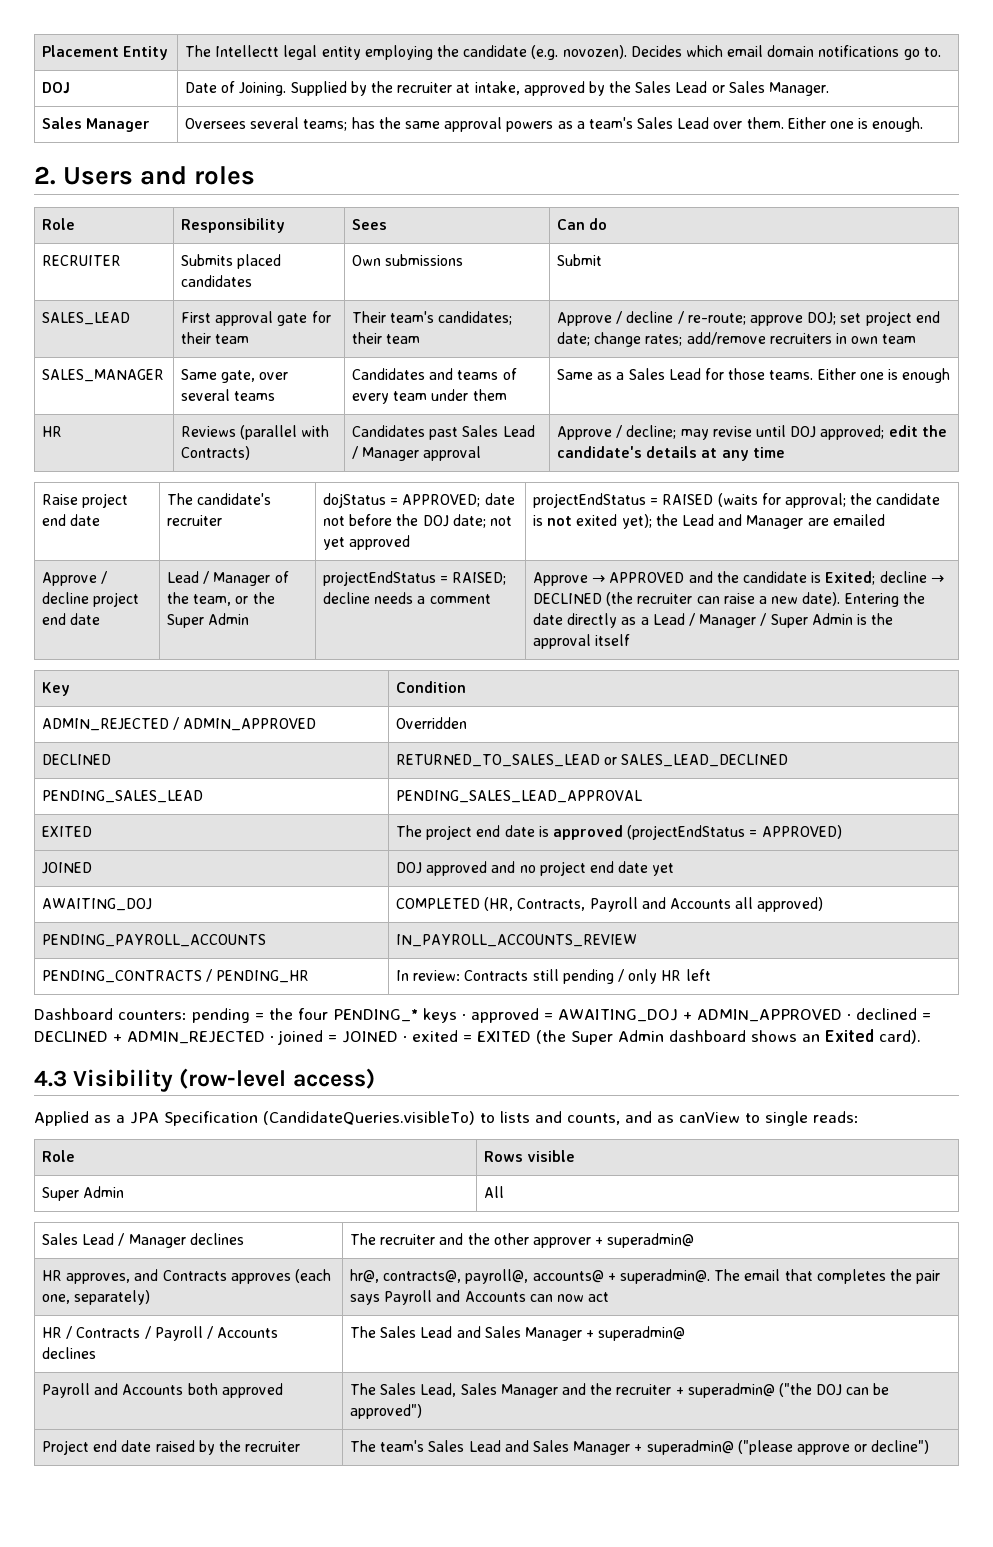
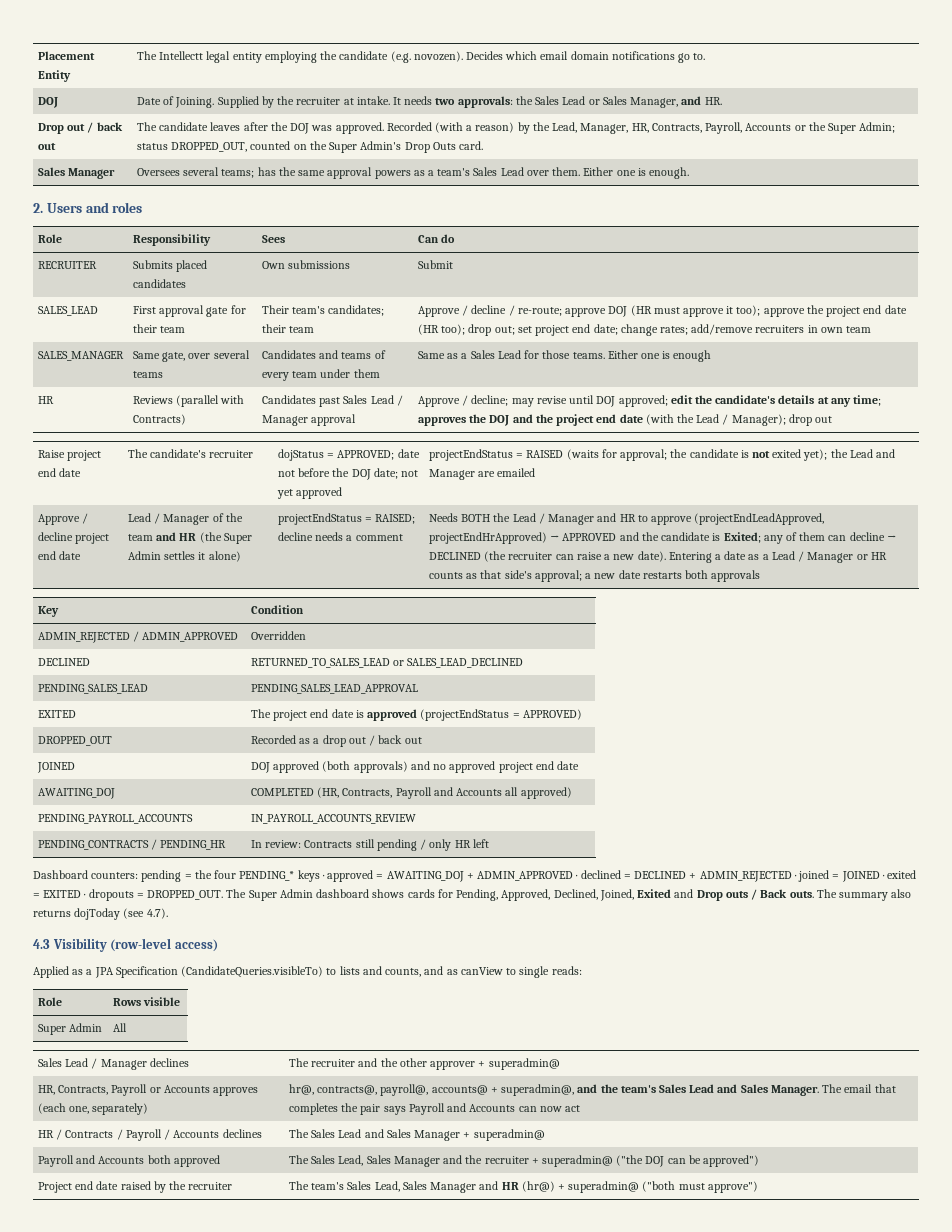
[474,81,605,96] intake, approved by -> [356,96,513,108] intake. It needs two approvals:
[768,82,829,96] Manager. -> [630,96,722,108] [37,122,123,134] [37,143,56,150] [136,122,896,134] [136,141,484,153] Manager, and HR. // Drop out / back out | The candidate leaves after the DOJ was approved. Recorded (with a reason) by the Lead, Manager, HR, Contracts, Payroll, Accounts or the Super Admin; status DROPPED_OUT, counted on the Super Admin's Drop Outs card.
[807,312,837,325] DOJ; -> [608,305,907,317] [417,324,515,336] DOJ (HR must approve it too); approve the project end date (HR too); drop out;
[752,447,785,458] time -> [853,395,882,406] [417,414,833,426] time; approves the DOJ and the project end date (with the Lead / Manager); drop out
[193,592,275,606] [167,613,250,628] team, or the Super Admin -> [127,532,252,544] [127,551,241,562] team and HR (the Super Admin settles it alone)
[533,572,589,586] Approve -> [428,513,825,525] [428,532,547,544] Needs BOTH the Lead / Manager and HR to approve (projectEndLeadApproved, projectEndHrApproved)
(876, 578) none -> [763,532,847,544] any of them can
[902,592,925,604] [533,613,618,628] the date directly -> [715,551,747,560] a date
[760,613,894,628] [533,634,631,649] / Super Admin is the approval itself -> [856,552,887,560] [428,570,761,582] or HR counts as that side's approval; a new date restarts both approvals
(842, 832) none -> [37,736,112,746] [250,735,422,747] // DROPPED_OUT | Recorded as a drop out / back out
(488, 868) none -> [322,761,408,773] (both approvals)
[539,861,675,876] project end date yet -> [449,761,580,773] approved project end date
[536,1029,921,1045] (the Super Admin dashboard shows an Exited card). -> [84,889,912,901] [33,908,168,920] · dropouts = DROPPED_OUT. The Super Admin dashboard shows cards for Pending, Approved, Declined, Joined, Exited and Drop outs / Back outs. The summary also returns dojToday (see 4.7).
[42,1269,227,1284] HR approves, and Contracts -> [37,1084,210,1096] HR, Contracts, Payroll or Accounts
[619,1269,710,1284] superadmin@. -> [501,1084,819,1096] superadmin@, and the team's Sales Lead and Sales Manager.
[468,1440,930,1455] Lead and Sales Manager + superadmin@ ("please approve or decline") -> [374,1181,758,1193] Lead, Sales Manager and HR (hr@) + superadmin@ ("both must approve")

